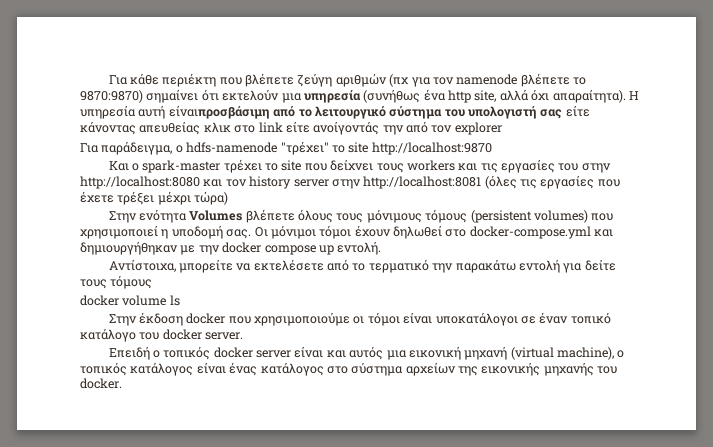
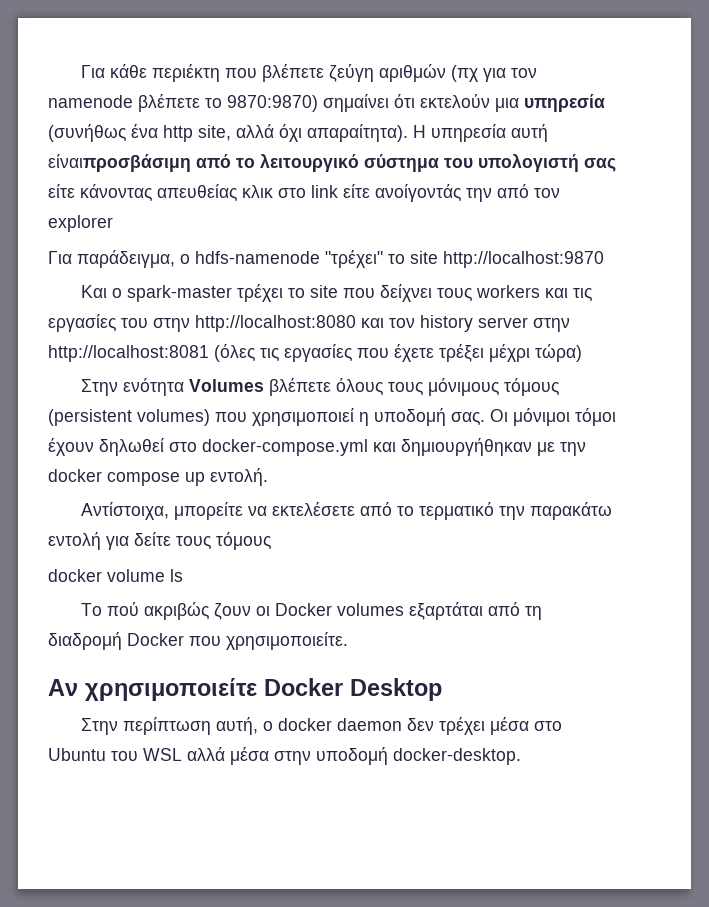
[108,312,611,326] [80,328,244,342] [108,346,625,360] [80,362,618,376] [80,378,122,389] Στην έκδοση docker που χρησιμοποιούμε οι τόμοι είναι υποκατάλογοι σε έναν τοπικό κατάλογο του docker server. // Επειδή ο τοπικός docker server είναι και αυτός μια εικονική μηχανή (virtual machine), ο τοπικός κατάλογος είναι ένας κατάλογος στο σύστημα αρχείων της εικονικής μηχανής του docker. -> [81,602,543,620] [48,632,348,650] [48,678,442,701] [81,717,563,735] [48,747,521,765] Το πού ακριβώς ζουν οι Docker volumes εξαρτάται από τη διαδρομή Docker που χρησιμοποιείτε. // Αν χρησιμοποιείτε Docker Desktop // Στην περίπτωση αυτή, ο docker daemon δεν τρέχει μέσα στο Ubuntu του WSL αλλά μέσα στην υποδομή docker-desktop.

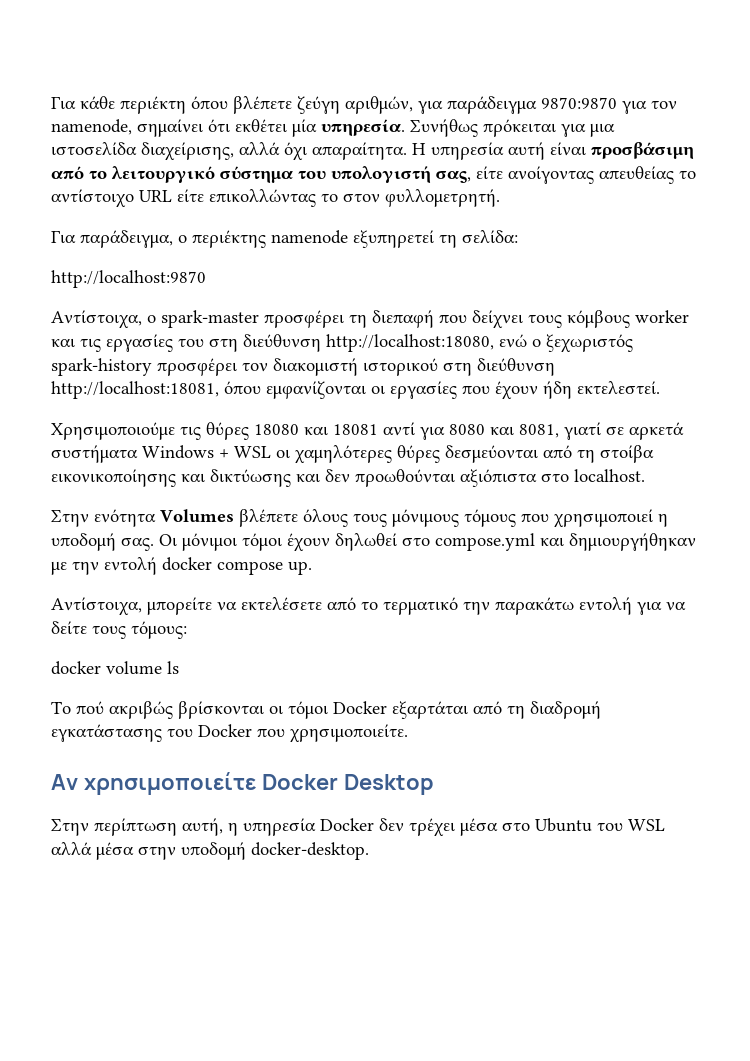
[225,68,258,78] που -> [191,96,228,109] όπου
[379,64,538,82] [48,94,605,112] [48,124,231,142] αριθμών (πχ για τον namenode βλέπετε το 9870:9870) σημαίνει ότι εκτελούν μια υπηρεσία (συνήθως ένα http site, -> [345,96,677,114] [51,119,615,137] [51,142,234,161] αριθμών, για παράδειγμα 9870:9870 για τον namenode, σημαίνει ότι εκθέτει μία υπηρεσία. Συνήθως πρόκειται για μια ιστοσελίδα διαχείρισης,
[307,124,408,142] απαραίτητα). -> [312,142,407,160] απαραίτητα.
[48,154,191,172] είναιπροσβάσιμη -> [550,142,694,159] είναι προσβάσιμη
[584,158,616,172] [48,184,560,202] [48,215,113,232] [48,250,438,268] σας είτε κάνοντας απευθείας κλικ στο link είτε ανοίγοντάς την από τον explorer // Για παράδειγμα, ο hdfs-namenode "τρέχει" το site -> [436,166,696,184] [51,189,500,208] [51,230,518,248] σας, είτε ανοίγοντας απευθείας το αντίστοιχο URL είτε επικολλώντας το στον φυλλομετρητή. // Για παράδειγμα, ο περιέκτης namenode εξυπηρετεί τη σελίδα: //
[81,285,108,298] Και -> [51,310,142,329] Αντίστοιχα,
[237,284,339,302] τρέχει το site -> [264,310,434,328] προσφέρει τη διεπαφή
[476,285,541,298] workers -> [567,310,689,328] κόμβους worker
[153,315,570,332] [48,344,582,362] στην http://localhost:8080 και τον history server στην http://localhost:8081 (όλες τις εργασίες που έχετε τρέξει μέχρι τώρα) -> [209,334,633,353] [51,358,555,376] [51,381,660,400] [51,422,684,440] [51,445,654,464] [51,469,645,487] στη διεύθυνση http://localhost:18080, ενώ ο ξεχωριστός spark-history προσφέρει τον διακομιστή ιστορικού στη διεύθυνση http://localhost:18081, όπου εμφανίζονται οι εργασίες που έχουν ήδη εκτελεστεί. // Χρησιμοποιούμε τις θύρες 18080 και 18081 αντί για 8080 και 8081, γιατί σε αρκετά συστήματα Windows + WSL οι χαμηλότερες θύρες δεσμεύονται από τη στοίβα εικονικοποίησης και δικτύωσης και δεν προωθούνται αξιόπιστα στο localhost.
[48,409,210,426] (persistent volumes) -> (516, 518) none
[202,439,368,456] docker-compose.yml -> [435,533,535,551] compose.yml
(586, 449) none -> [104,557,157,575] εντολή
[185,468,268,486] up εντολή. -> [288,561,312,575] up.
(129, 543) none -> [666,602,686,611] να
[216,532,271,550] τόμους -> [131,621,187,639] τόμους:
[214,603,405,620] ζουν οι Docker volumes -> [178,701,387,719] βρίσκονται οι τόμοι Docker
(122, 641) none -> [51,724,193,742] εγκατάστασης του
[263,718,403,731] ο docker daemon -> [228,818,374,836] η υπηρεσία Docker

